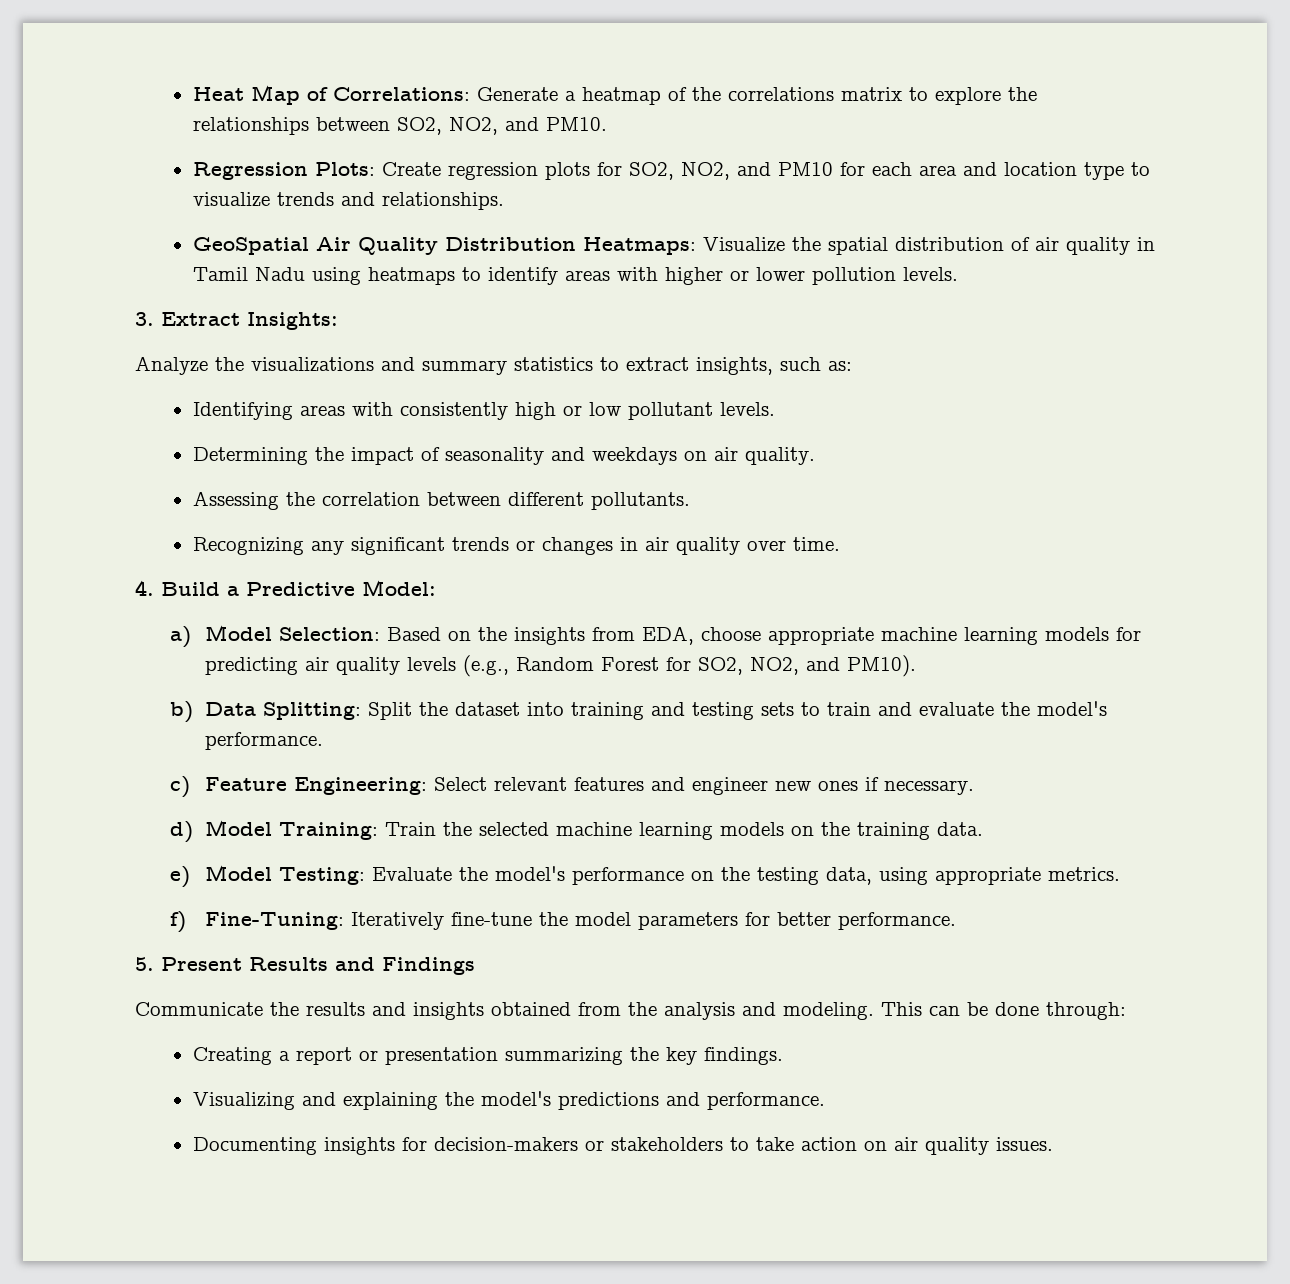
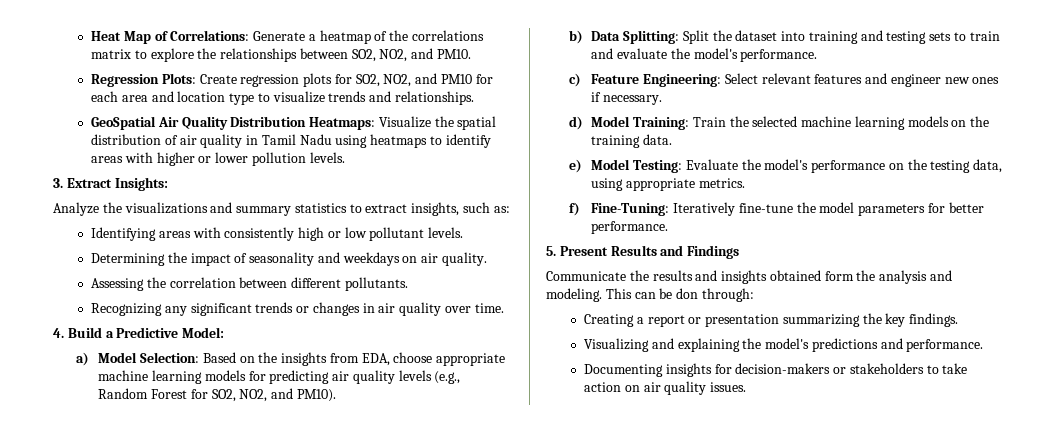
[578,1002,621,1016] from -> [824,271,854,281] form
[995,1002,1039,1016] done -> [676,288,699,299] don

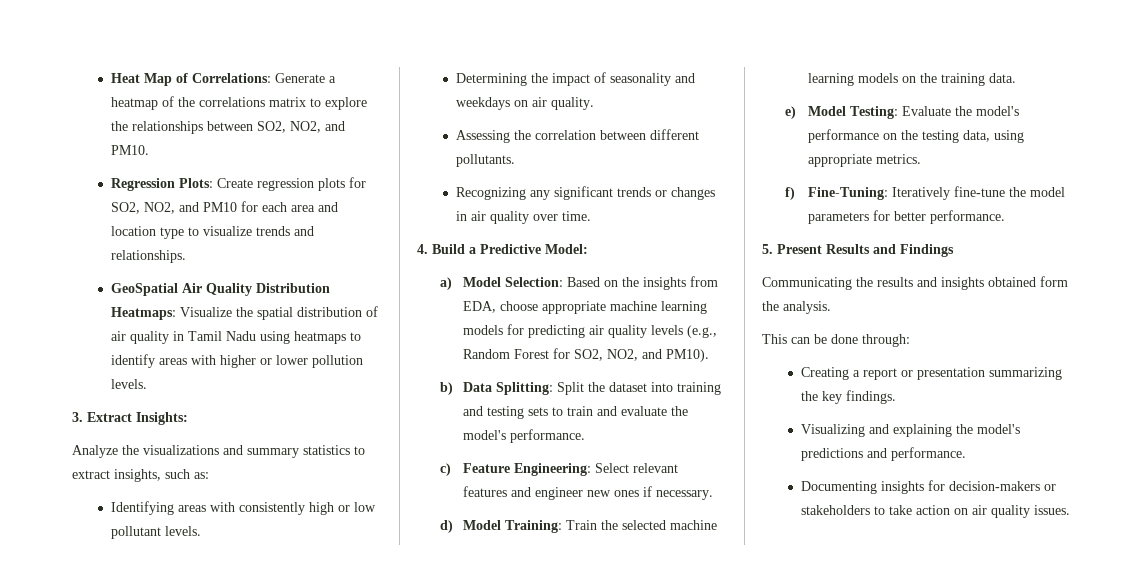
[546,271,626,281] Communicate -> [762,277,852,290] Communicating
[879,270,953,284] [546,288,602,302] analysis and modeling. -> [783,301,831,314] analysis. //
[676,288,699,299] don -> [831,334,858,344] done

